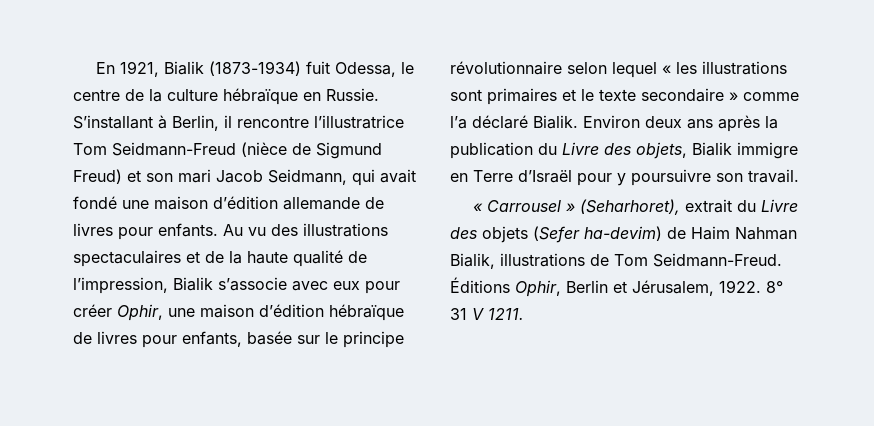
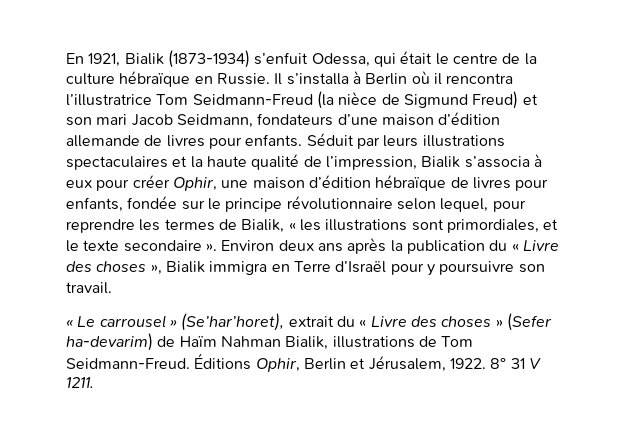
[305,61,396,77] fuit Odessa, -> [254,51,433,67] s’enfuit Odessa, qui était
[73,115,309,131] S’installant à Berlin, il rencontre -> [274,71,514,85] Il s’installa à Berlin où il rencontra
[241,142,287,157] (nièce -> [316,91,378,109] (la nièce
[352,169,416,186] [73,196,149,209] qui avait fondé une -> [257,113,378,126] fondateurs d’une
[223,224,298,236] Au vu des -> [306,133,419,149] Séduit par leurs
[205,251,224,263] de -> (188, 161) none
[218,277,328,291] s’associe avec -> [464,154,542,168] s’associa à
[247,331,292,345] basée -> [127,196,178,209] fondée
[612,62,657,78] lequel -> [440,198,526,212] [66,219,285,233] lequel, pour reprendre les termes de Bialik,
[487,88,557,105] primaires -> [446,219,539,233] primordiales,
[729,92,799,101] [450,115,578,129] » comme l’a déclaré Bialik. -> [205,243,217,251] ».
[562,142,798,159] Livre des objets, Bialik immigre -> [511,240,559,251] [66,261,268,275] « Livre des choses », Bialik immigra
[486,199,680,215] Carrousel » (Seharhoret), -> [77,313,285,331] Le carrousel » (Se’har’horet),
[760,199,798,212] [450,226,730,243] Livre des objets (Sefer ha-devim) de Haim -> [359,313,552,331] [66,333,217,351] « Livre des choses » (Sefer ha-devarim) de Haïm

